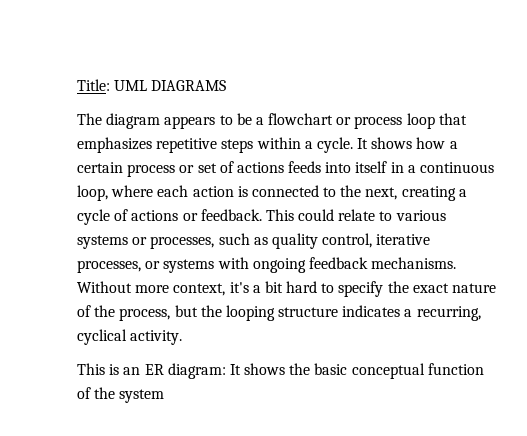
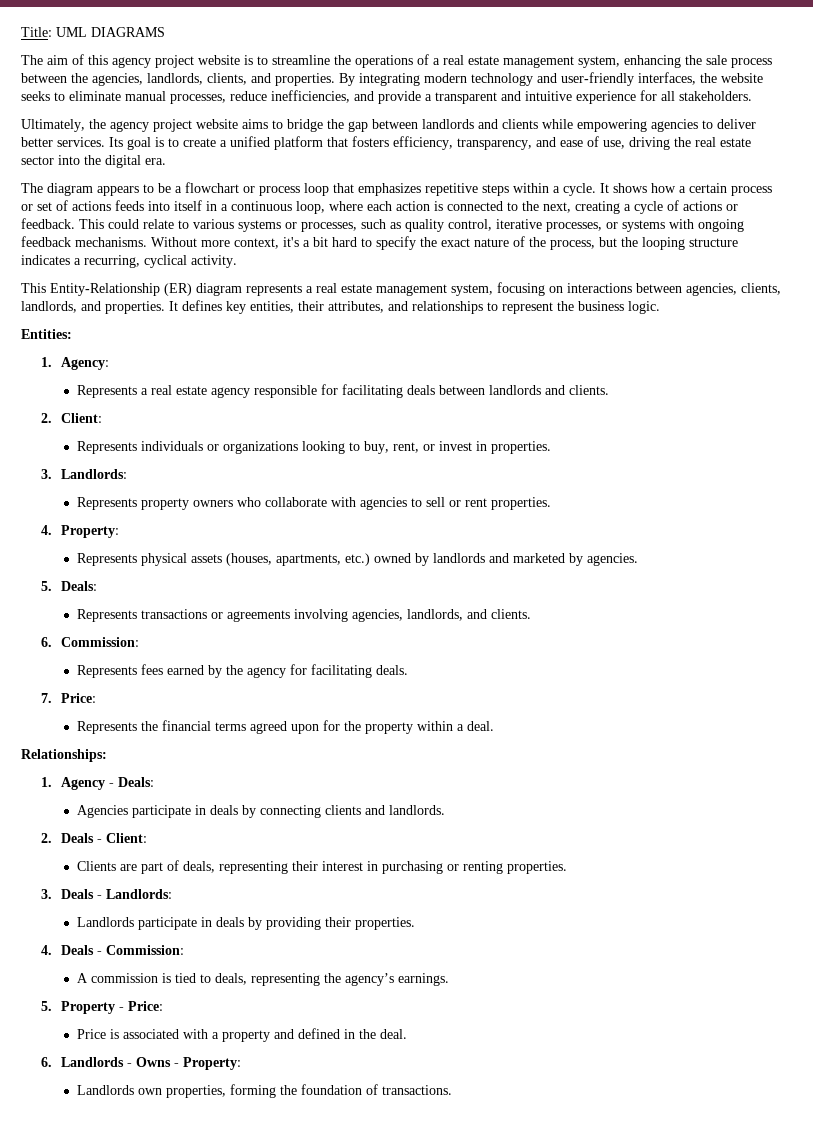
(227, 85) none -> [21,54,772,68] [21,72,763,86] [21,90,752,104] [21,119,756,132] [21,136,751,150] [21,155,166,168] // The aim of this agency project website is to streamline the operations of a real estate management system, enhancing the sale process between the agencies, landlords, clients, and properties. By integrating modern technology and user-friendly interfaces, the website seeks to eliminate manual processes, reduce inefficiencies, and provide a transparent and intuitive experience for all stakeholders. // Ultimately, the agency project website aims to bridge the gap between landlords and clients while empowering agencies to deliver better services. Its goal is to create a unified platform that fosters efficiency, transparency, and ease of use, driving the real estate sector into the digital era.
[109,363,484,379] [77,387,165,403] is an ER diagram: It shows the basic conceptual function of the system -> [50,282,781,296] [21,300,660,314] [21,329,72,339] [41,357,110,370] [76,384,609,398] [41,413,103,423] [76,441,551,454] [41,469,128,479] [76,497,551,510] [41,525,120,538] [76,553,638,566] [41,581,98,591] [76,609,531,622] [41,637,140,647] [76,664,408,678] [41,693,97,703] [76,720,494,734] [21,749,107,762] [41,777,155,790] [76,805,445,818] [41,833,148,843] [76,860,567,874] [41,889,173,899] [76,917,415,930] [41,945,185,955] [76,973,449,986] [41,1001,164,1014] [76,1028,407,1042] [41,1057,242,1070] [76,1084,452,1098] Entity-Relationship (ER) diagram represents a real estate management system, focusing on interactions between agencies, clients, landlords, and properties. It defines key entities, their attributes, and relationships to represent the business logic. // Entities: // 1. Agency: // Represents a real estate agency responsible for facilitating deals between landlords and clients. // 2. Client: // Represents individuals or organizations looking to buy, rent, or invest in properties. // 3. Landlords: // Represents property owners who collaborate with agencies to sell or rent properties. // 4. Property: // Represents physical assets (houses, apartments, etc.) owned by landlords and marketed by agencies. // 5. Deals: // Represents transactions or agreements involving agencies, landlords, and clients. // 6. Commission: // Represents fees earned by the agency for facilitating deals. // 7. Price: // Represents the financial terms agreed upon for the property within a deal. // Relationships: // 1. Agency - Deals: // Agencies participate in deals by connecting clients and landlords. // 2. Deals - Client: // Clients are part of deals, representing their interest in purchasing or renting properties. // 3. Deals - Landlords: // Landlords participate in deals by providing their properties. // 4. Deals - Commission: // A commission is tied to deals, representing the agency’s earnings. // 5. Property - Price: // Price is associated with a property and defined in the deal. // 6. Landlords - Owns - Property: // Landlords own properties, forming the foundation of transactions.

